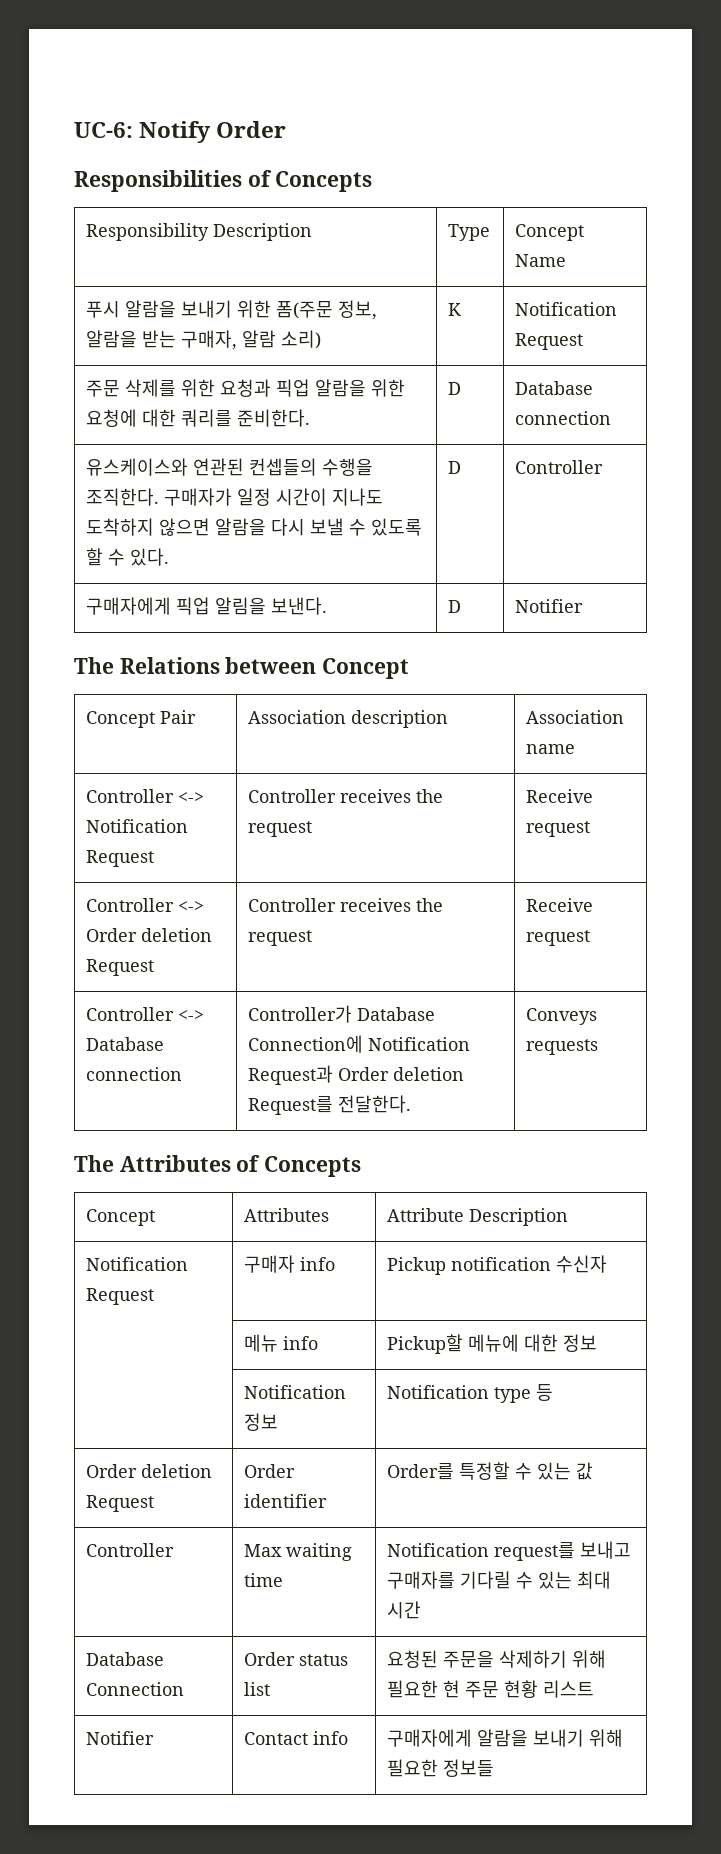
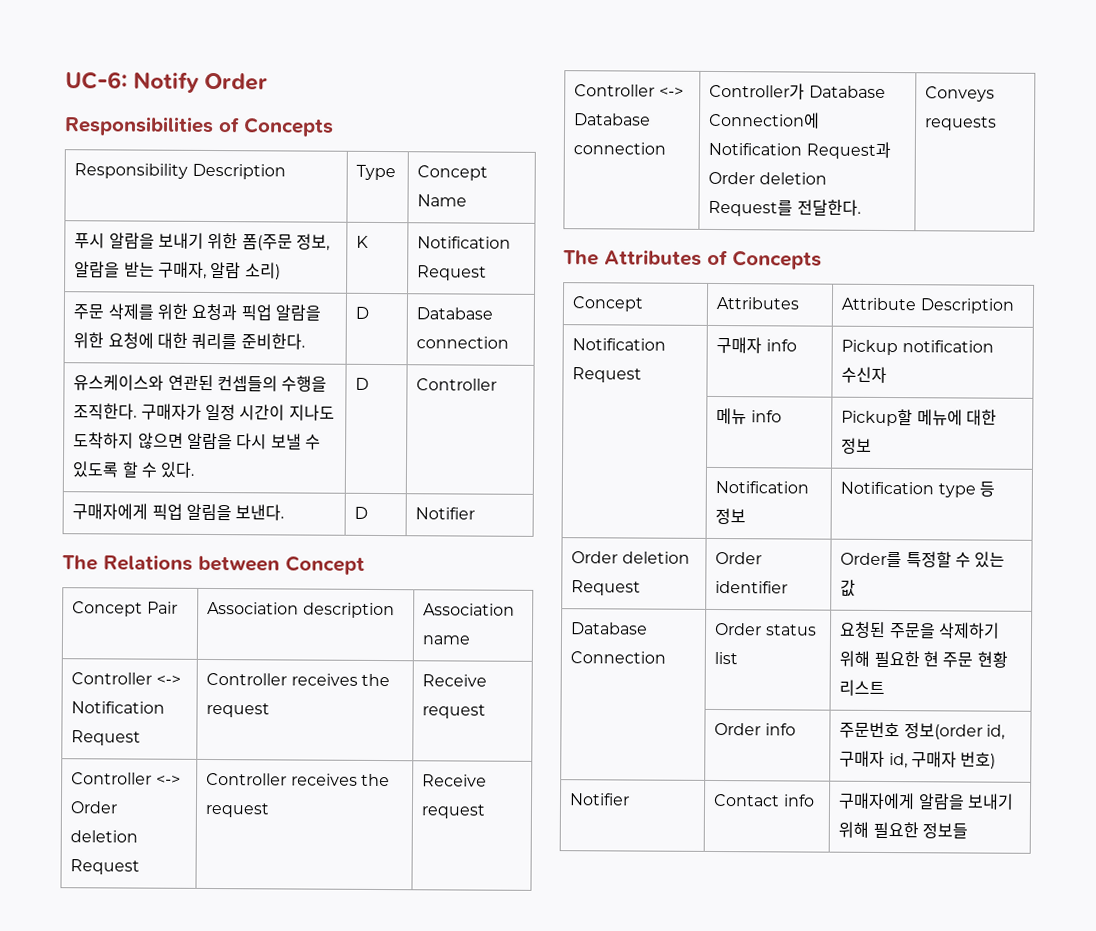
[86,1543,175,1557] [244,1543,353,1561] [244,1573,284,1587] [387,1541,632,1561] [387,1571,612,1589] [387,1601,422,1619] // Controller | Max waiting time | Notification request를 보내고 구매자를 기다릴 수 있는 최대 시간 -> (857, 588) none
(595, 1689) none -> [714,722,796,736] [839,721,1006,740] [839,750,997,769] // | Order info | 주문번호 정보(order id, 구매자 id, 구매자 번호)

